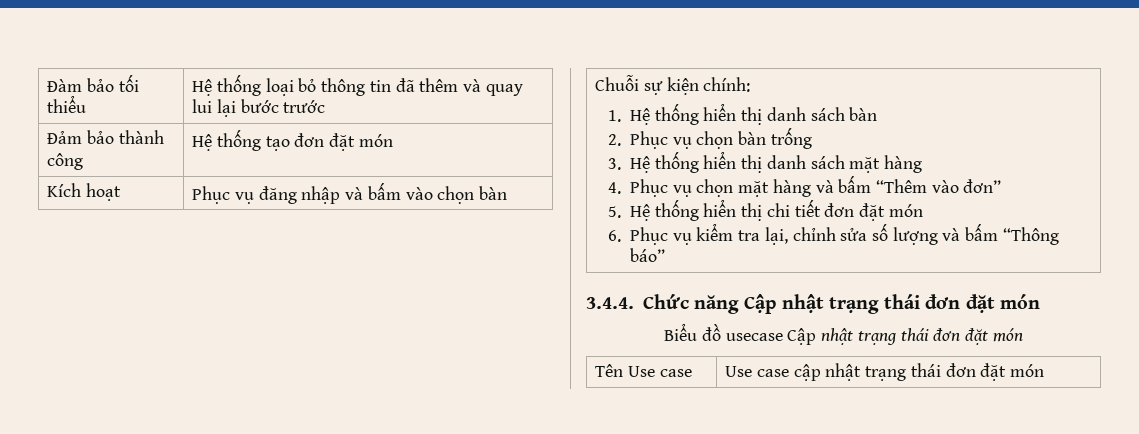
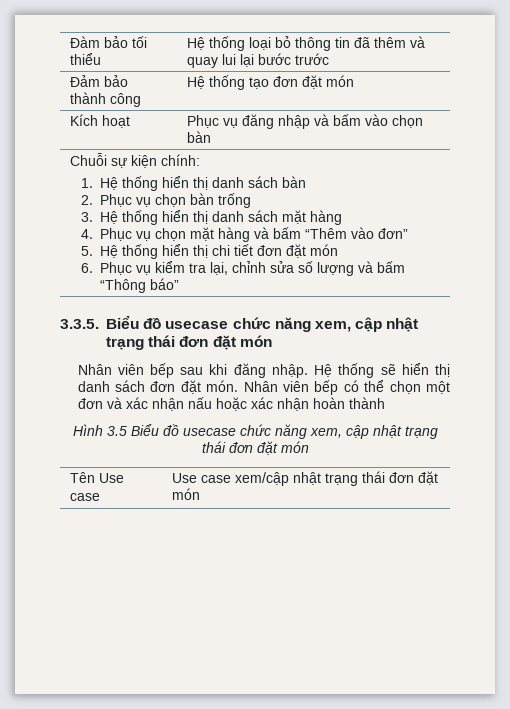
[586,294,1040,314] [664,323,817,345] 3.4.4. Chức năng Cập nhật trạng thái đơn đặt món // Biểu đồ usecase Cập -> [60,315,419,332] [106,335,272,350] [77,363,450,378] [77,380,450,395] [77,397,385,411] [72,424,369,439] 3.3.5. Biểu đồ usecase chức năng xem, cập nhật trạng thái đơn đặt món // Nhân viên bếp sau khi đăng nhập. Hệ thống sẽ hiển thị danh sách đơn đặt món. Nhân viên bếp có thể chọn một đơn và xác nhận nấu hoặc xác nhận hoàn thành // Hình 3.5 Biểu đồ usecase chức năng xem, cập
[793,364,821,381] cập -> [235,472,290,486] xem/cập

